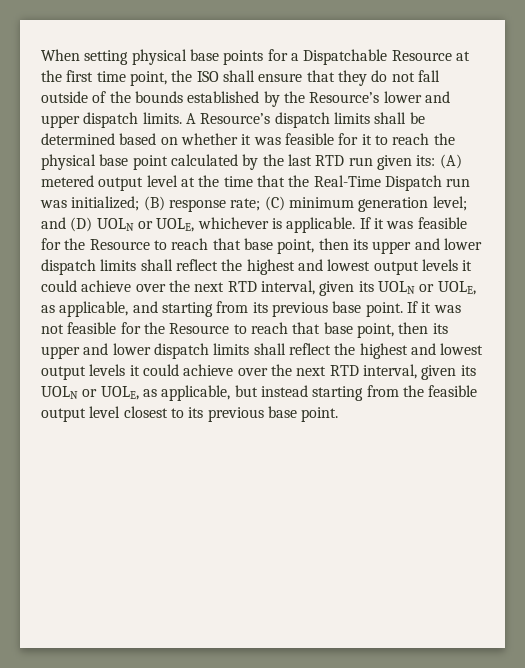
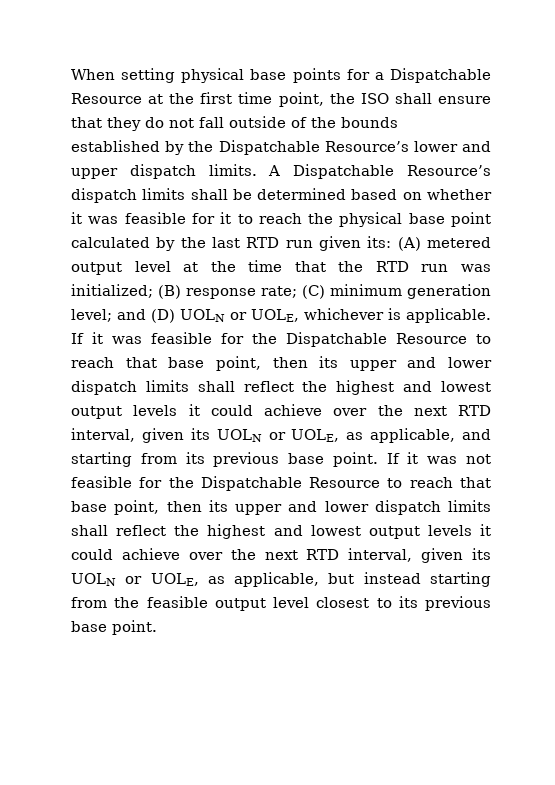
(305, 97) none -> [218,140,320,155] Dispatchable
(196, 118) none -> [293,164,395,179] Dispatchable
[313,175,442,191] Real-Time Dispatch -> [375,261,409,272] RTD
(86, 244) none -> [286,332,387,347] Dispatchable
(165, 328) none -> [200,476,302,491] Dispatchable

